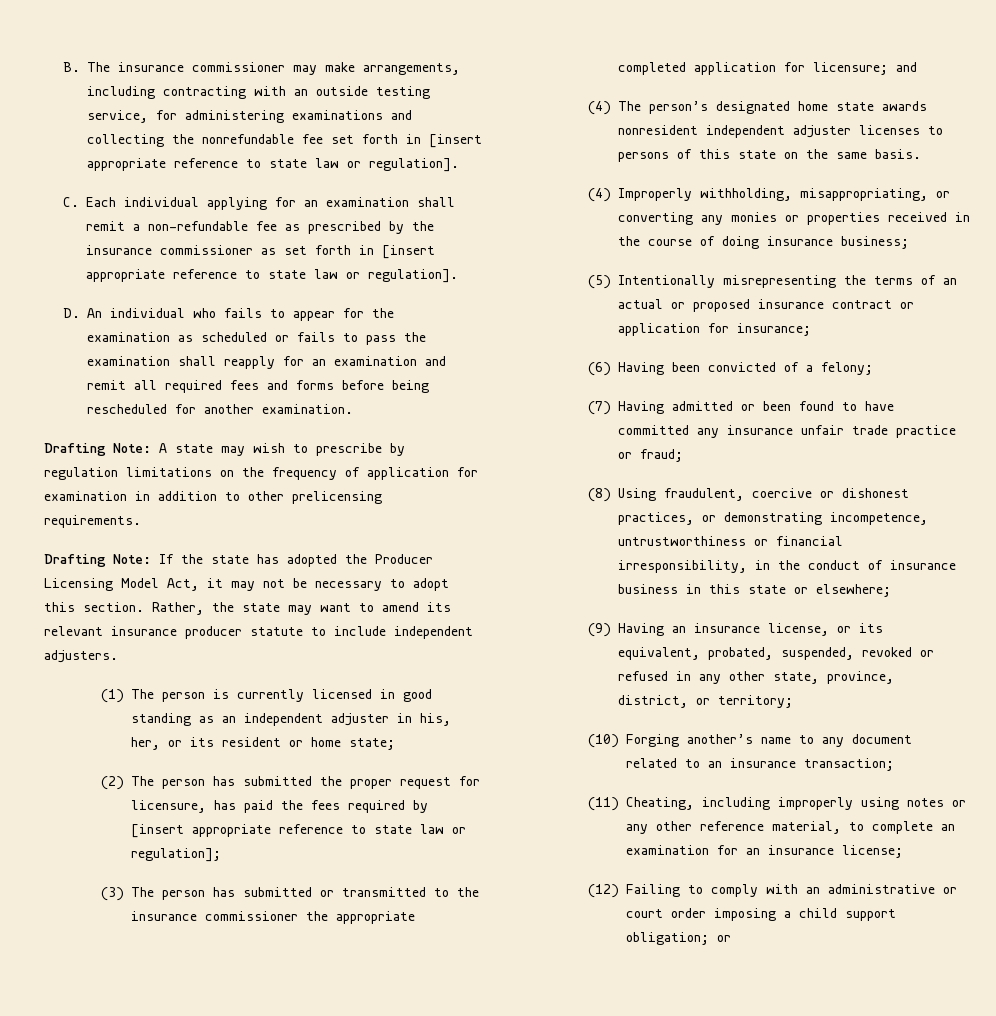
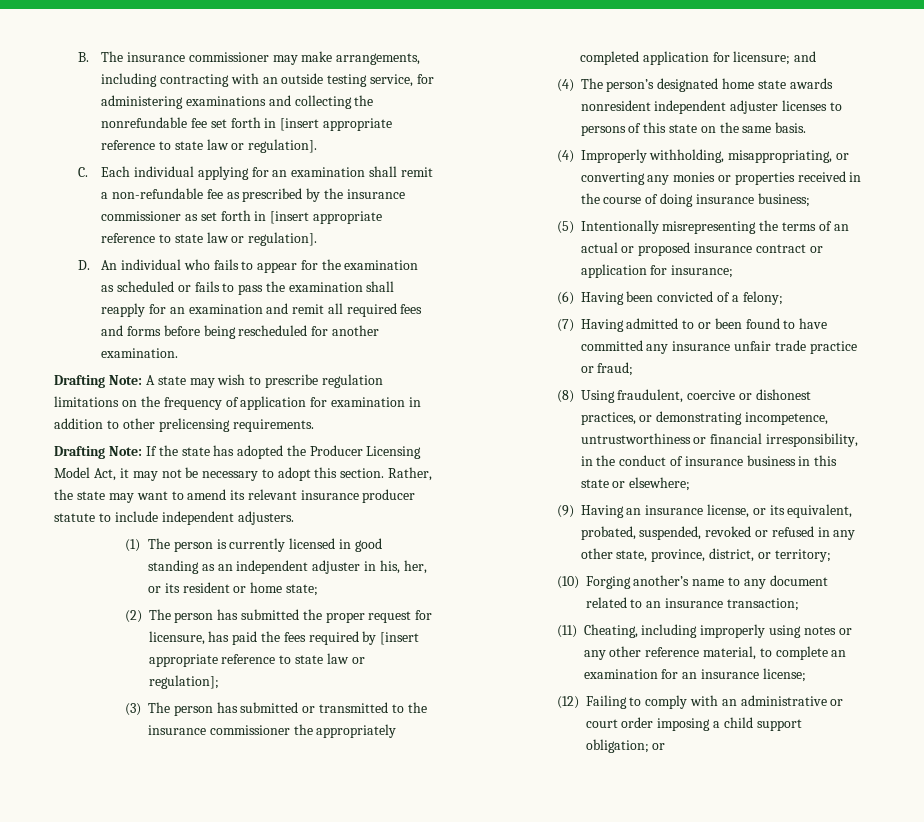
[390,443,406,456] by -> (318, 381) none
[336,911,416,924] appropriate -> [316,724,397,738] appropriately
(734, 406) none -> [682,320,695,329] to

